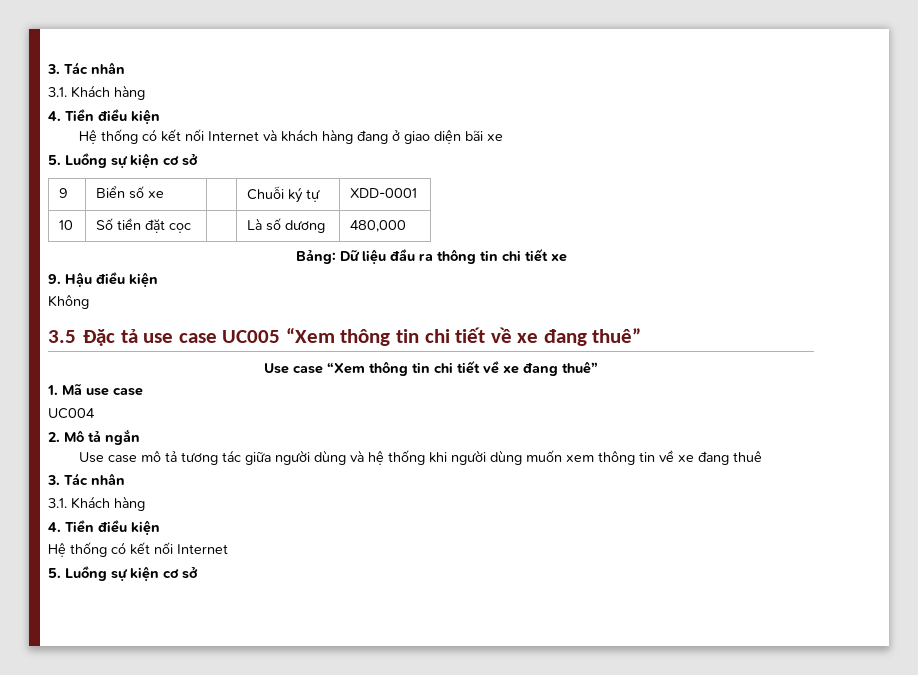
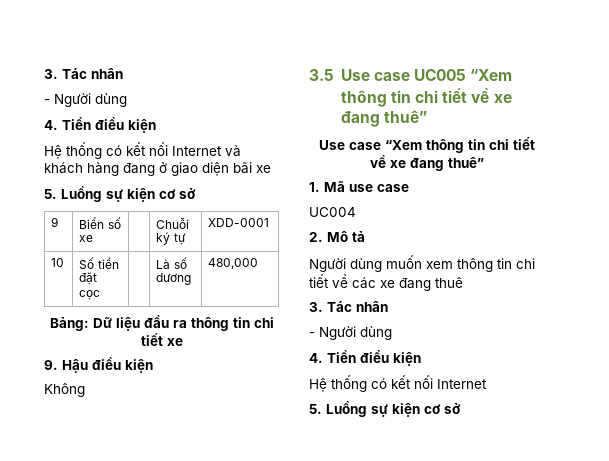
[47,62,125,74] [48,85,145,100] 3. Tác nhân // 3.1. Khách hàng -> [44,68,123,79] [44,93,127,107] 3. Tác nhân // - Người dùng
[83,329,174,346] Đặc tả use -> [340,69,370,81] Use
[105,429,140,445] [79,450,487,465] ngắn // Use case mô tả tương tác giữa người dùng và hệ thống khi người -> [309,258,346,272] // Người
[659,450,675,462] về -> [516,258,535,269] [309,274,376,289] chi tiết về các
[48,496,145,511] 3.1. Khách hàng -> [309,326,392,340] - Người dùng

